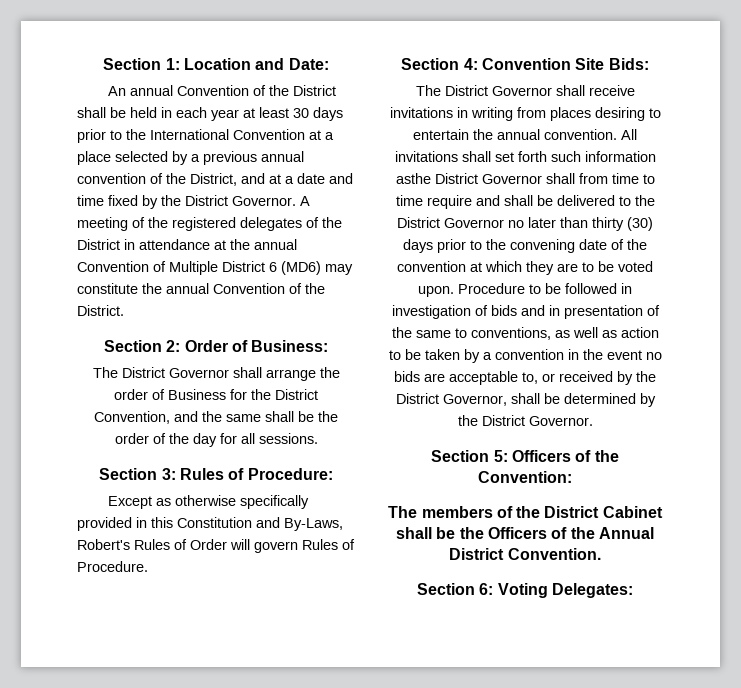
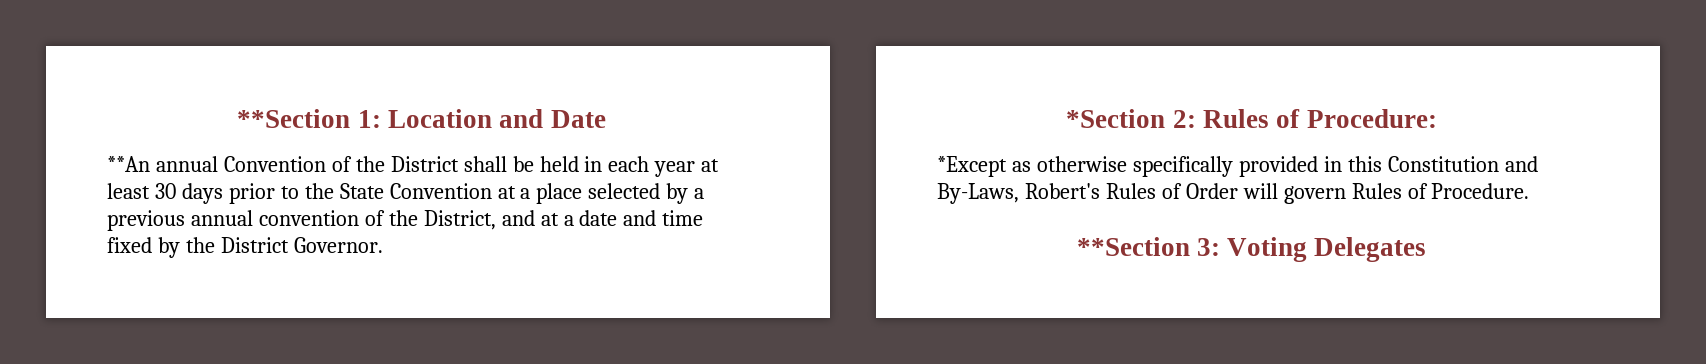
[103,58,162,70] Section -> [237,109,351,128] **Section
[288,58,329,70] [107,86,126,96] Date: // An -> [550,110,606,128] [107,156,150,172] Date // **An
[150,129,229,140] International -> [339,183,384,199] State
[300,196,310,206] [77,217,342,231] [77,239,297,250] [77,261,353,275] [77,283,325,294] [77,305,124,316] [103,340,329,352] [92,367,340,381] [114,389,318,400] [94,411,338,424] [114,433,318,447] [99,468,176,480] A meeting of the registered delegates of the District in attendance at the annual Convention of Multiple District 6 (MD6) may constitute the annual Convention of the District. // Section 2: Order of Business: // The District Governor shall arrange the order of Business for the District Convention, and the same shall be the order of the day for all sessions. // Section 3: -> [1066,109,1196,128] // *Section 2:
[107,496,152,509] Except -> [937,156,1007,177] *Except
[401,58,649,70] [415,85,635,96] [389,107,661,121] [413,129,637,140] [394,151,656,162] [395,173,655,184] [395,195,655,209] [397,217,653,231] [403,239,647,253] [397,261,653,275] [418,283,632,297] [391,305,660,319] [391,327,659,340] [388,349,662,363] [394,371,656,385] [395,393,656,407] [457,415,593,426] [431,450,619,462] [478,471,572,483] [388,506,663,518] [396,527,654,539] [449,548,601,560] [417,583,633,598] Section 4: Convention Site Bids: // The District Governor shall receive invitations in writing from places desiring to entertain the annual convention. All invitations shall set forth such information asthe District Governor shall from time to time require and shall be delivered to the District Governor no later than thirty (30) days prior to the convening date of the convention at which they are to be voted upon. Procedure to be followed in investigation of bids and in presentation of the same to conventions, as well as action to be taken by a convention in the event no bids are acceptable to, or received by the District Governor, shall be determined by the District Governor. // Section 5: Officers of the Convention: // The members of the District Cabinet shall be the Officers of the Annual District Convention. // Section 6: Voting Delegates: -> [1076,237,1427,262] **Section 3: Voting Delegates

